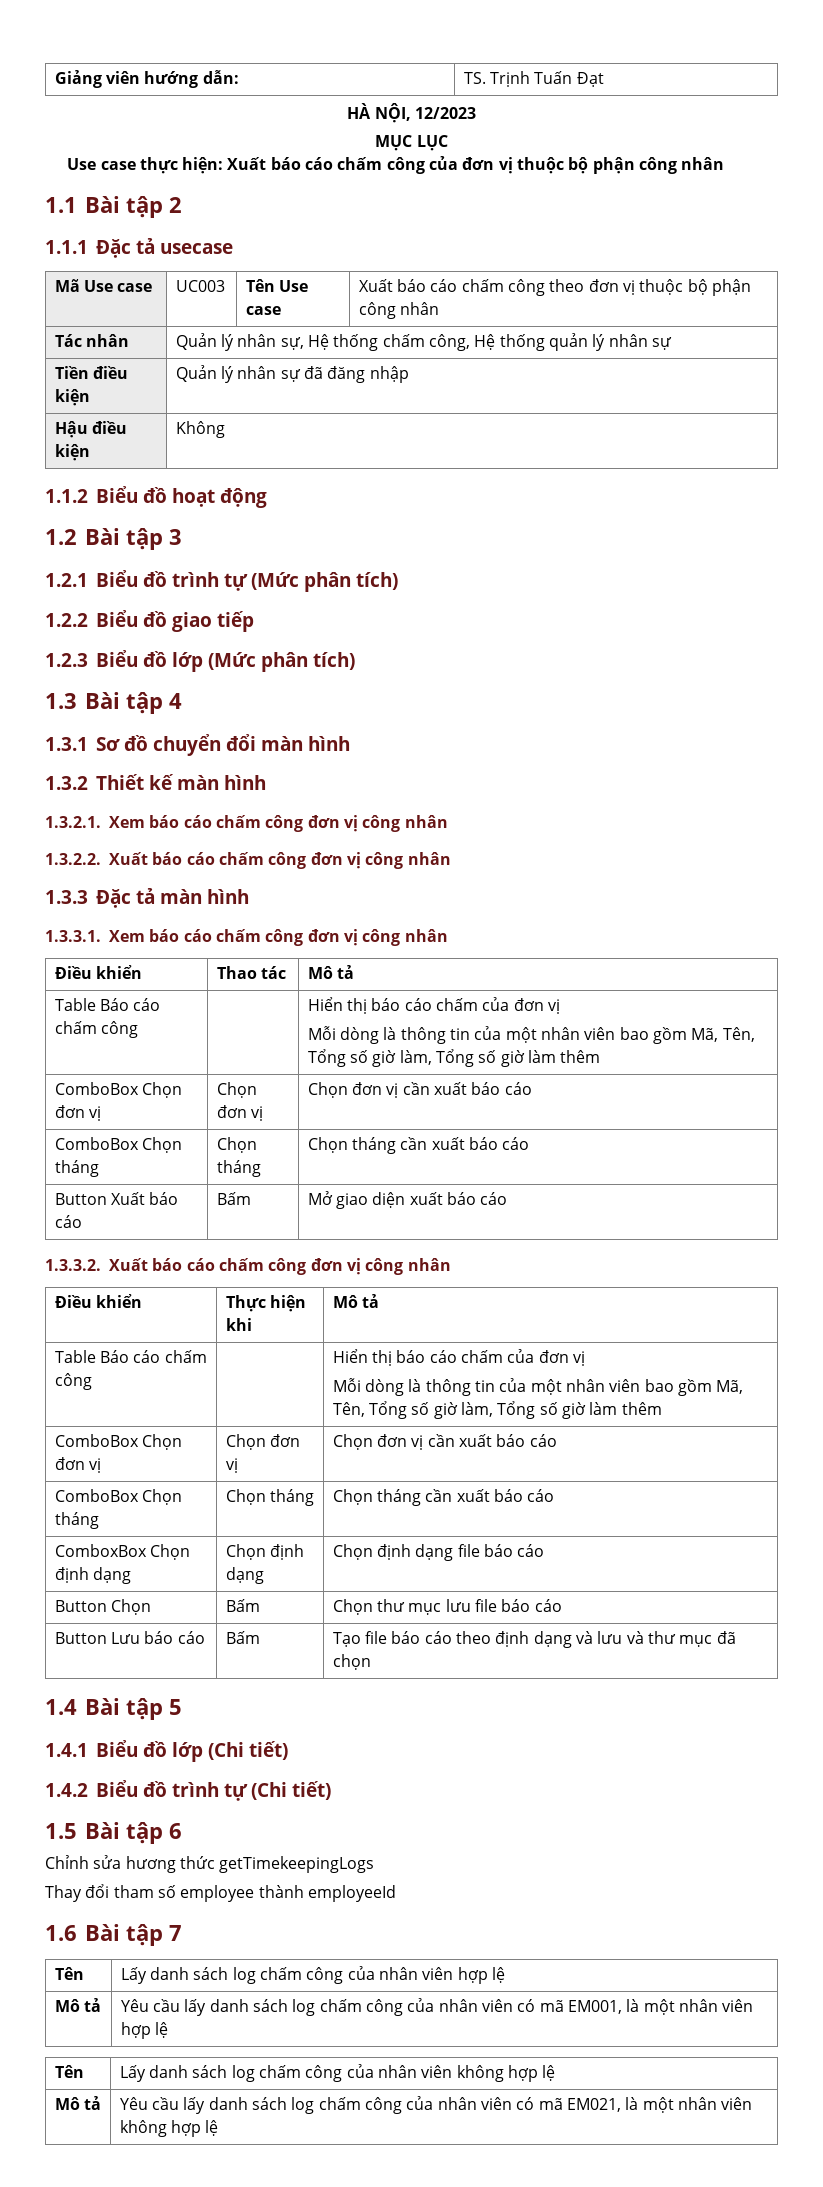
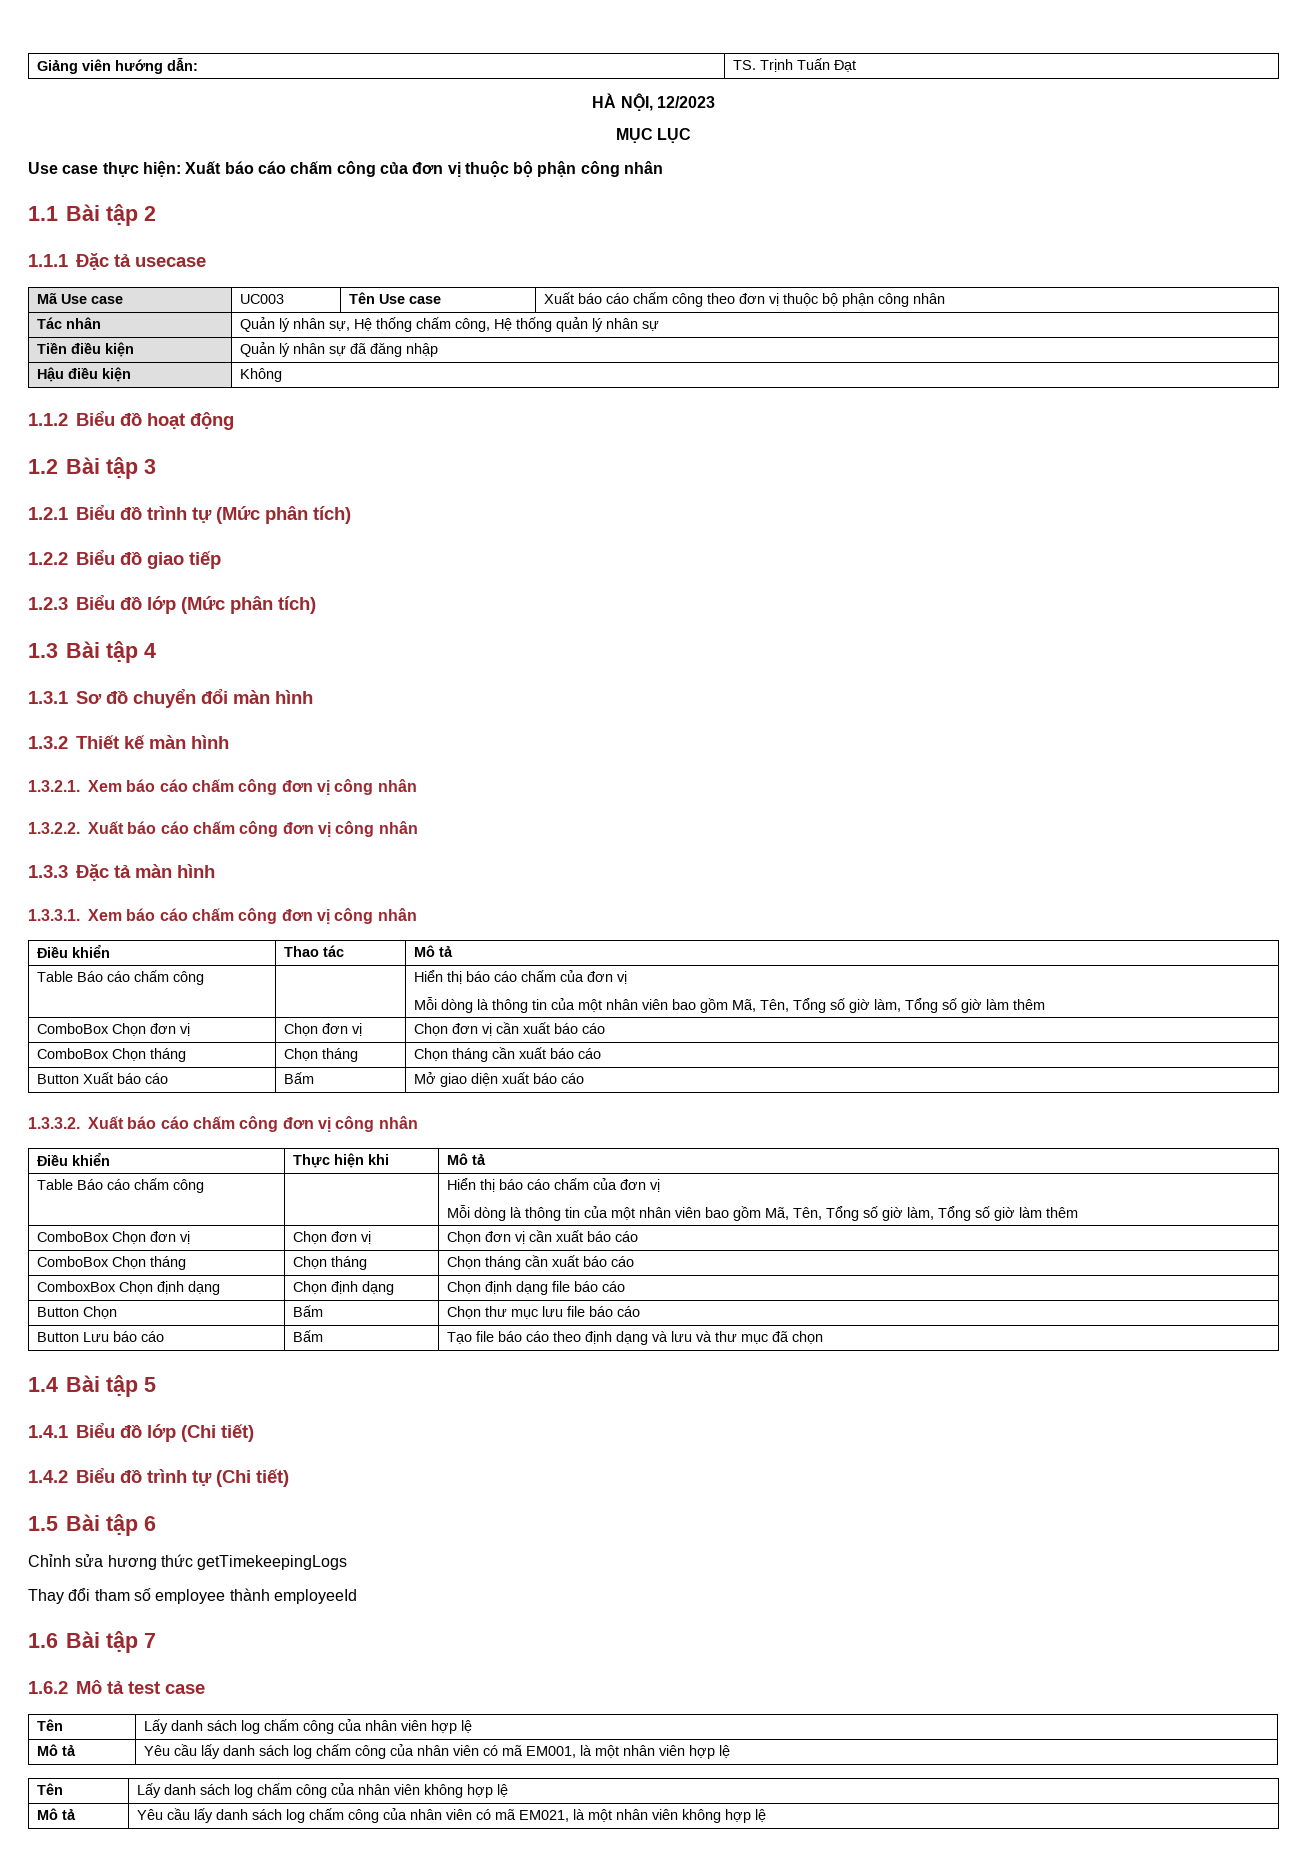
(182, 1933) none -> [28,1680,205,1694] // 1.6.2 Mô tả test case

